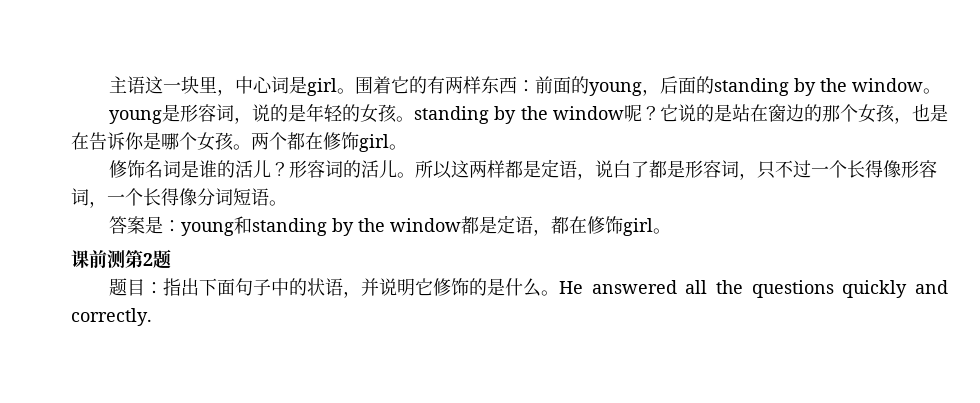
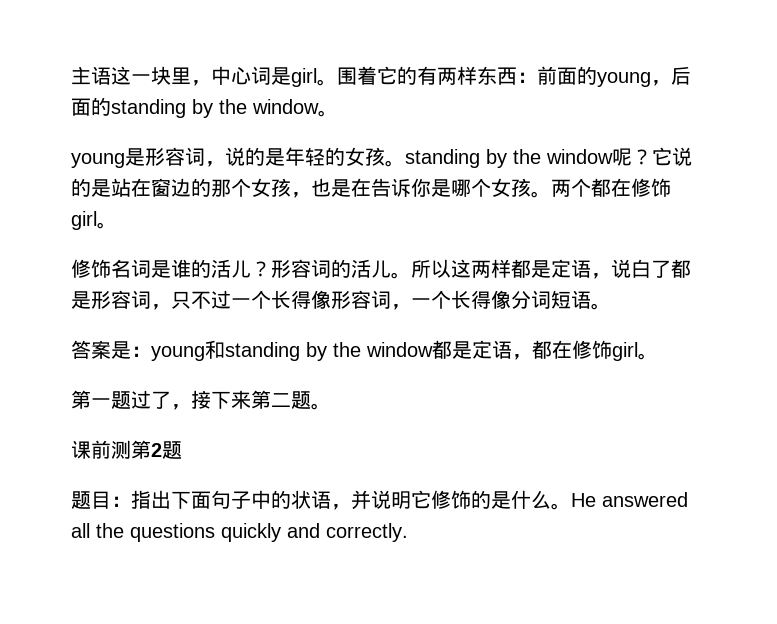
(672, 231) none -> [71,390,331,410] // 第一题过了，接下来第二题。

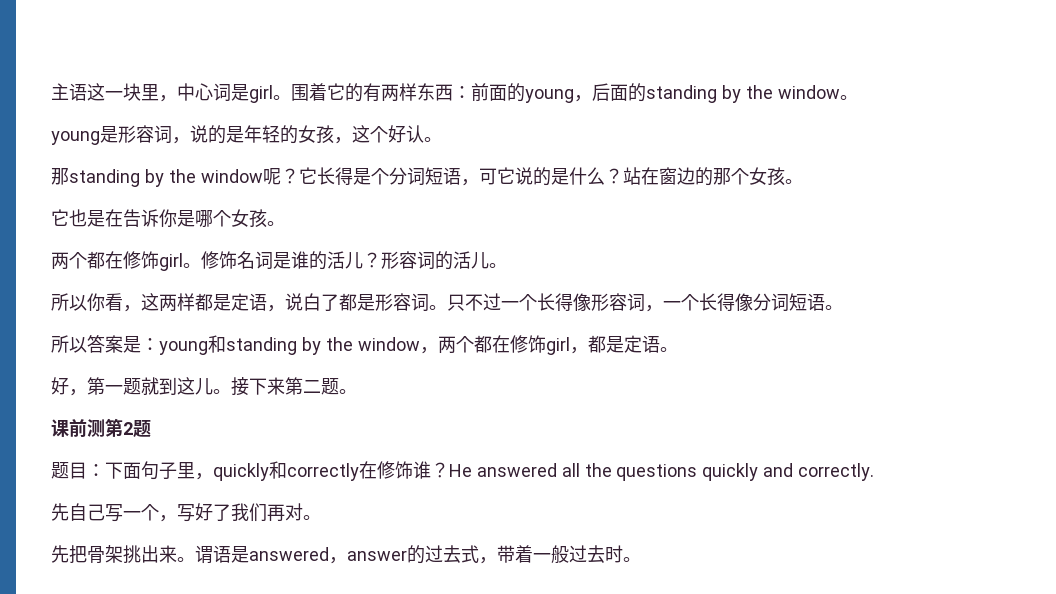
[385,160,405,167] 。 -> [334,125,442,144] [51,167,69,185] ，这个好认。 // 那
[672,147,692,166] [71,178,111,197] 说的是 -> [316,167,623,186] 长得是个分词短语，可它说的是什么？
[291,192,311,198] ， -> [784,179,803,184] [51,209,69,226] 。 // 它
(551, 194) none -> (285, 223) //
(117, 225) // -> (201, 265) none
[411,259,451,278] 所以 -> [51,293,141,312] // 所以你看，
[151,304,171,310] ， -> [429,305,447,310] 。
(611, 306) none -> [51,335,87,353] 所以
[432,340,658,361] [71,390,191,410] 都是定语，都在修饰girl。 // 第一题过了， -> [419,335,678,355] [51,377,231,396] ，两个都在修饰girl，都是定语。 // 好，第一题就到这儿。
[131,490,171,509] 指出 -> (105, 470) none
[251,490,571,510] 中的状语，并说明它修饰的是什么。 -> [177,461,449,481] 里，quickly和correctly在修饰谁？
(408, 532) none -> [51,503,321,522] [51,545,641,564] // 先自己写一个，写好了我们再对。 // 先把骨架挑出来。谓语是answered，answer的过去式，带着一般过去时。

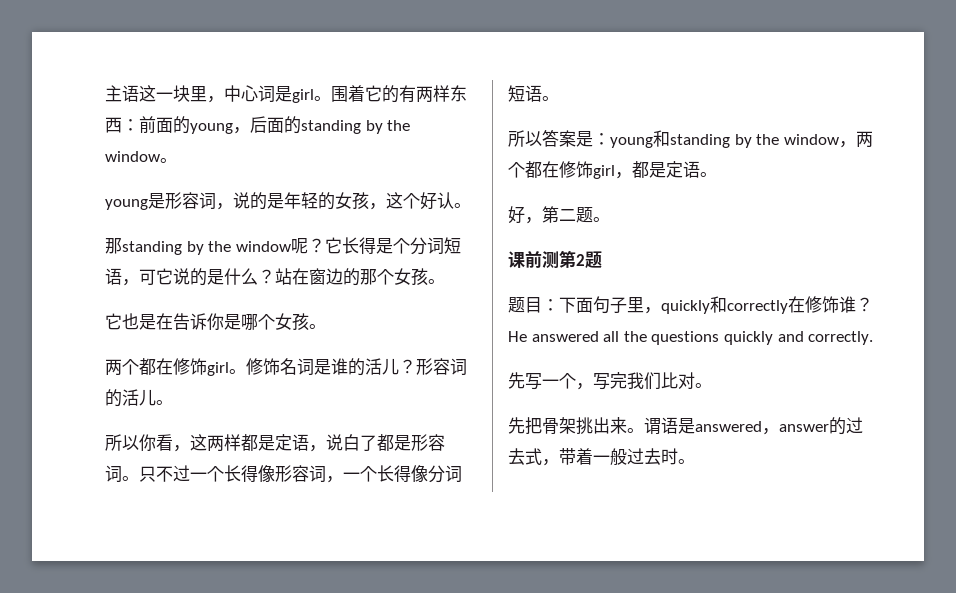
[105,377,303,396] 一题就到这儿。接下来第 -> (559, 214) none
[69,503,105,521] 自己 -> (525, 380) none
[195,503,285,522] 好了我们再 -> [610,372,678,390] 完我们比

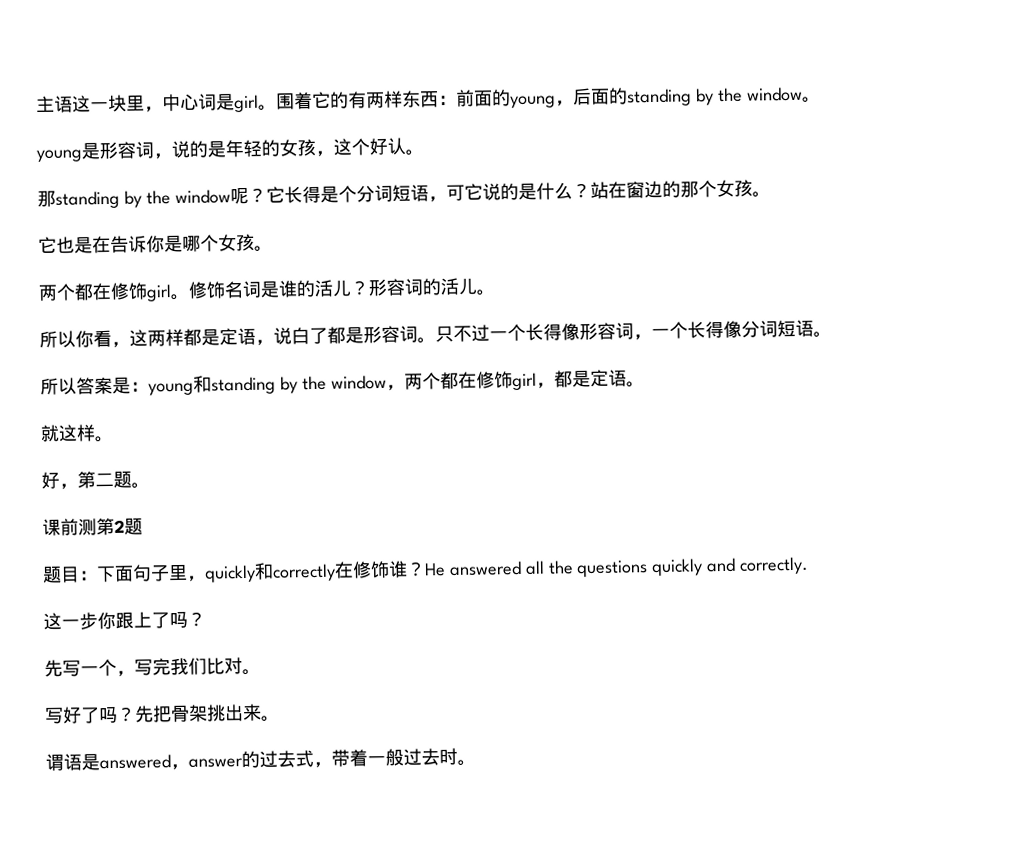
(717, 174) none -> [40,424,114,443] // 就这样。
(874, 338) none -> [43,611,206,630] // 这一步你跟上了吗？
(712, 385) none -> [45,706,136,724] 写好了吗？
(644, 430) none -> (280, 718) //

